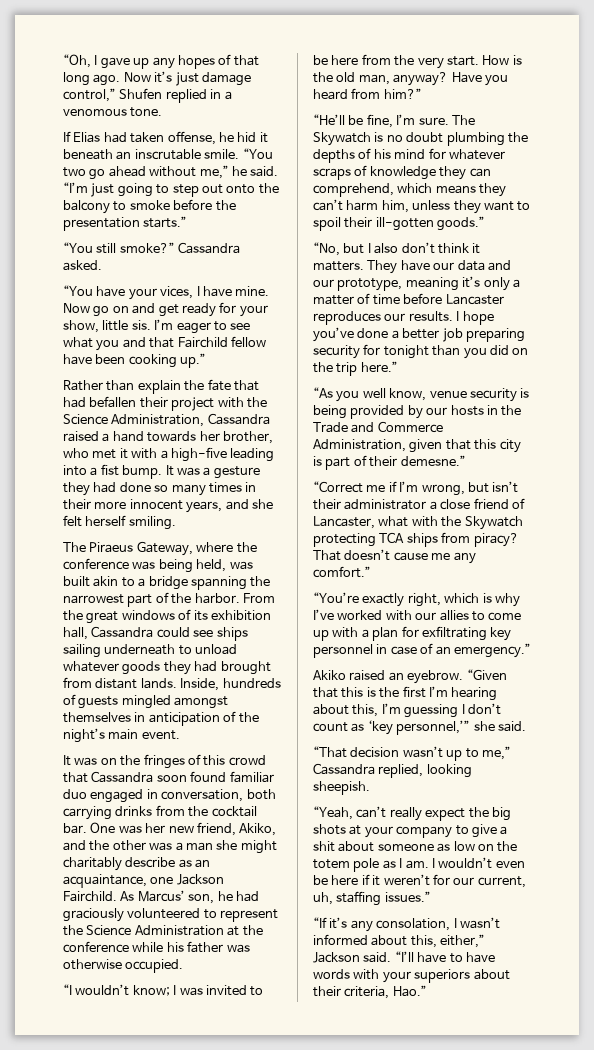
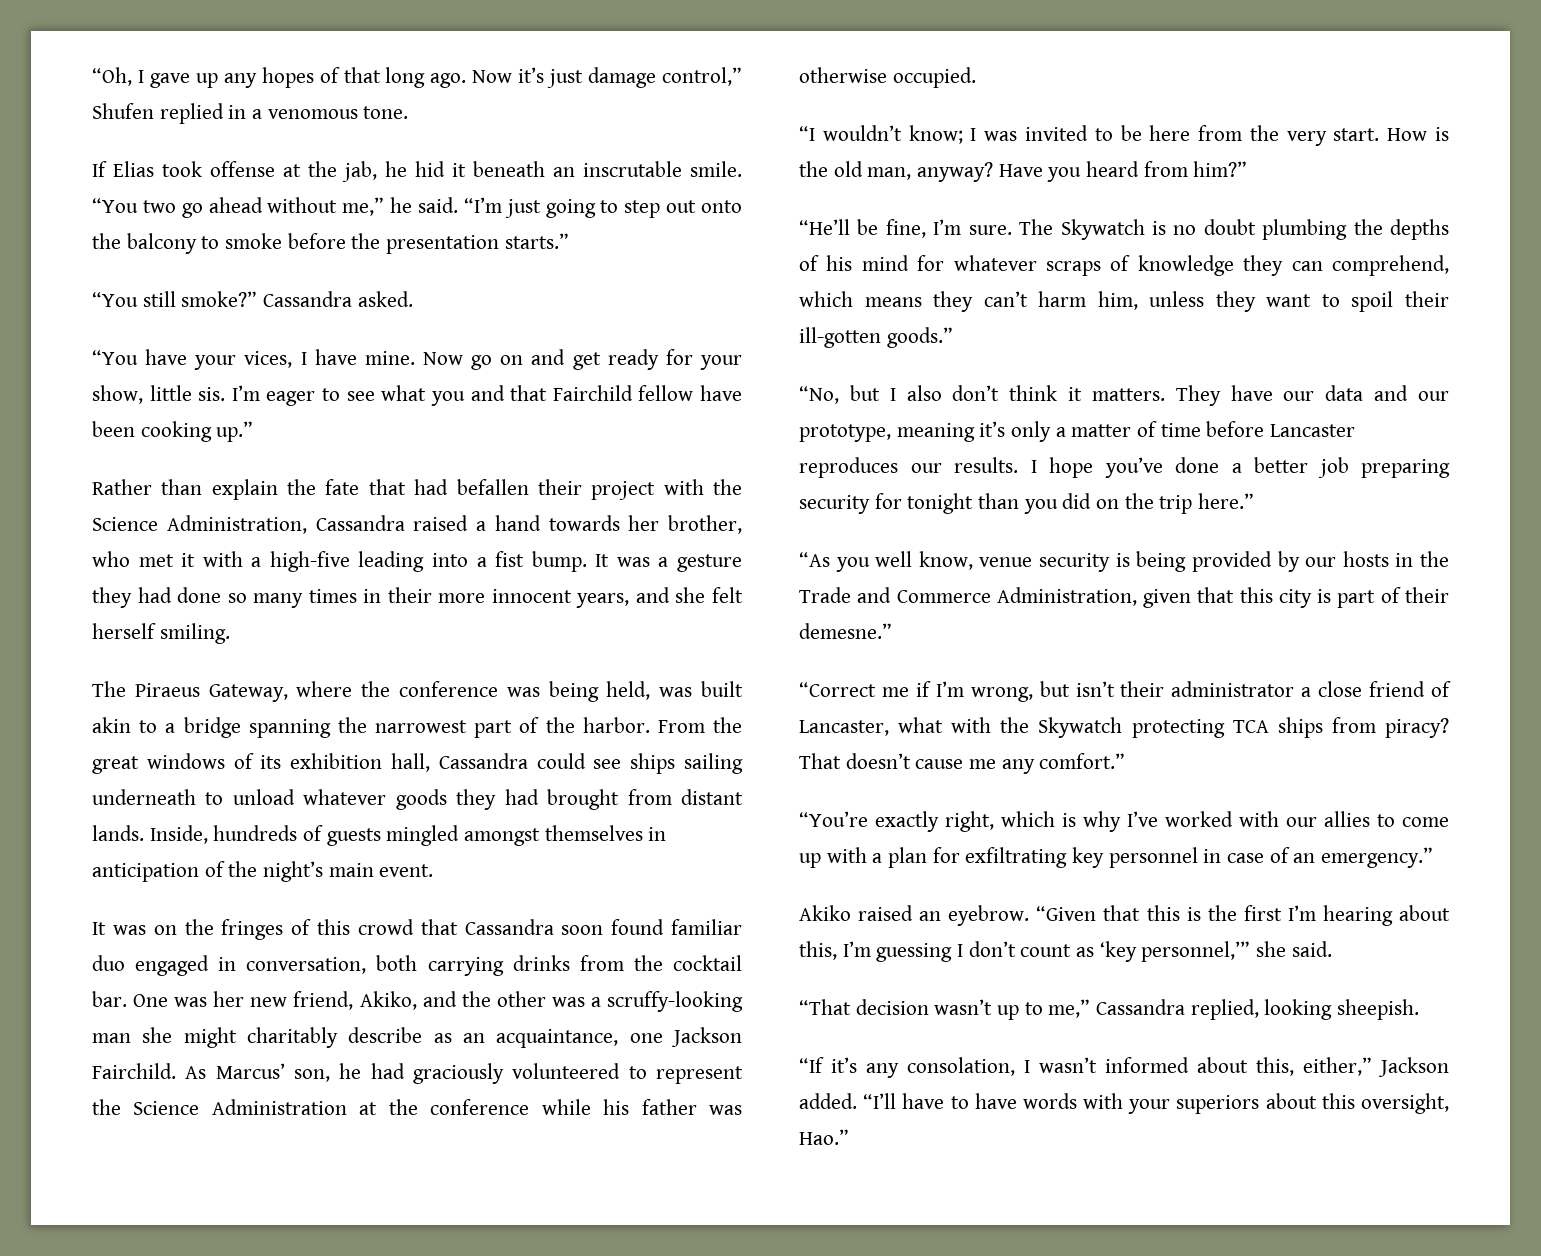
[103,131,216,145] had taken offense, -> [162,161,377,182] took offense at the jab,
(183, 846) none -> [607,991,743,1012] scruffy-looking
[313,806,511,821] [313,824,508,838] [313,841,518,852] [313,857,525,872] [313,874,526,888] [313,891,431,906] // “Yeah, can’t really expect the big shots at your company to give a shit about someone as low on the totem pole as I am. I wouldn’t even be here if it weren’t for our current, uh, staffing issues.” -> (1420, 1009) none
[363,952,392,963] said. -> [799,1093,857,1109] added.
[313,986,390,999] their criteria, -> [1321,1093,1449,1114] this oversight,

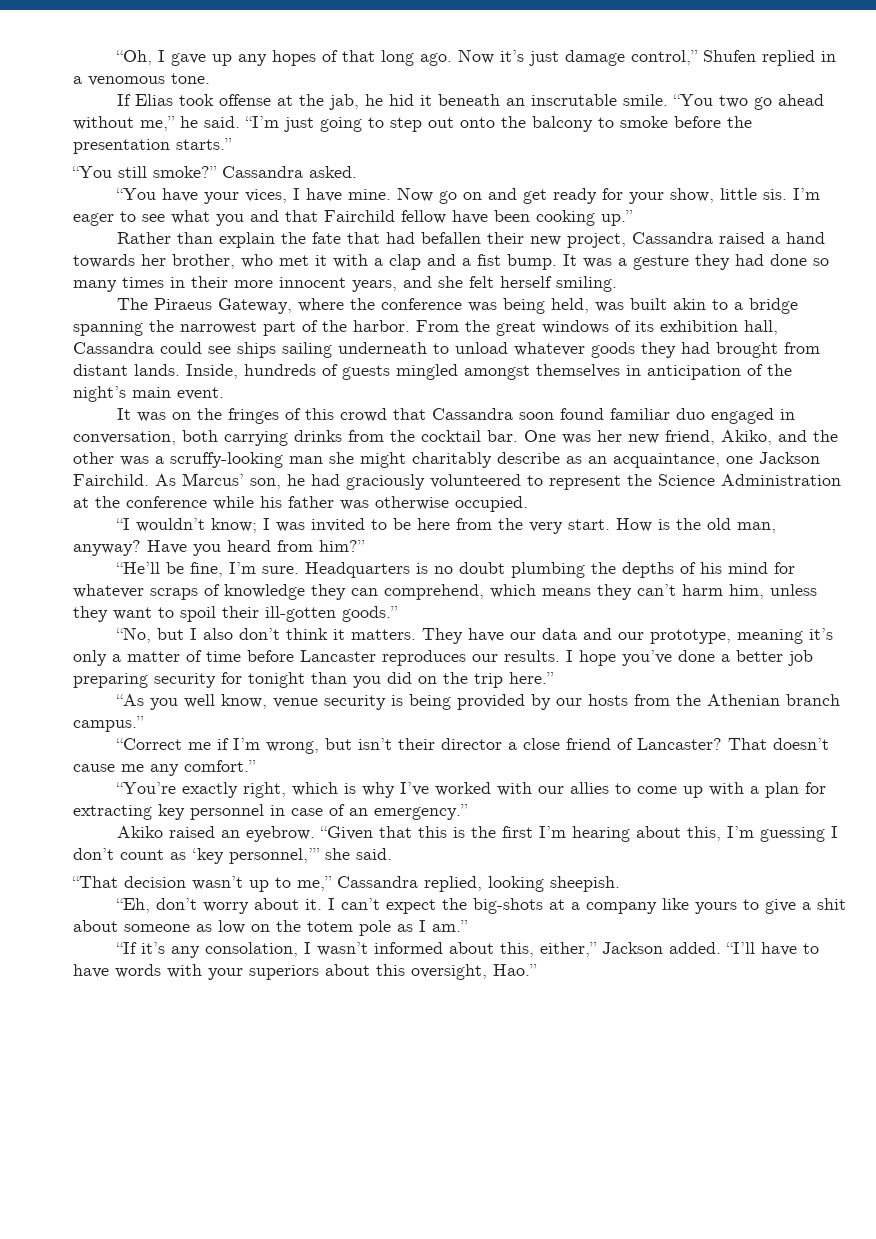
[591,479,743,500] [92,515,307,534] project with the Science Administration, -> [529,233,626,248] new project,
[269,551,468,572] high-five leading into -> [389,254,456,270] clap and
[1019,219,1145,240] The Skywatch -> [304,562,410,578] Headquarters
[1395,551,1449,567] [799,587,1449,608] [799,623,892,639] in the Trade and Commerce Administration, given that this city is part of their demesne.” -> [633,694,840,706] [73,716,144,732] from the Athenian branch campus.”
[1171,681,1295,697] administrator -> [440,738,502,750] director
[799,717,1449,738] Lancaster, what with the Skywatch protecting TCA ships from piracy? -> [636,738,722,750] Lancaster?
[965,847,1068,868] exfiltrating -> [73,805,152,820] extracting
(1420, 1009) none -> [115,898,846,914] [73,920,468,936] // “Eh, don’t worry about it. I can’t expect the big-shots at a company like yours to give a shit about someone as low on the totem pole as I am.”

